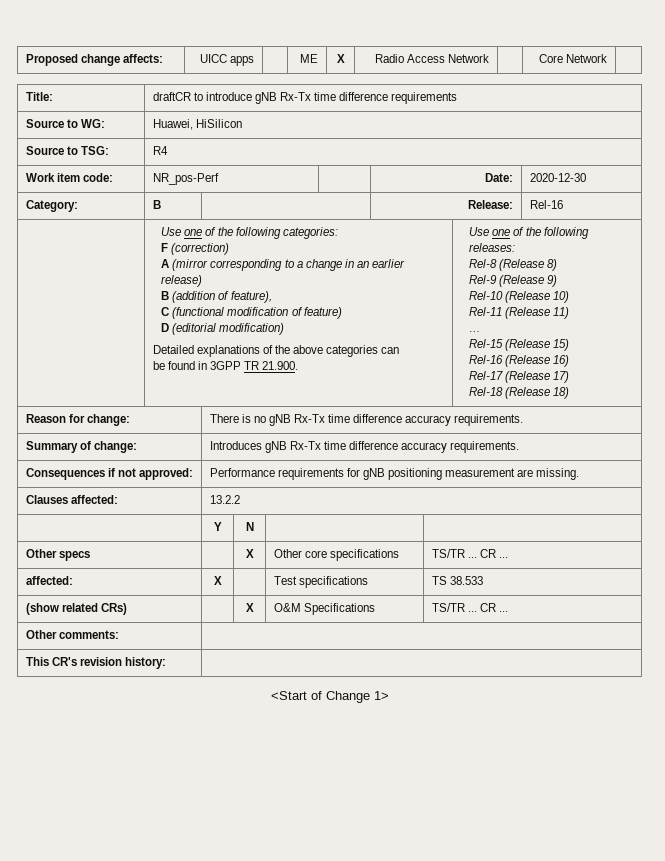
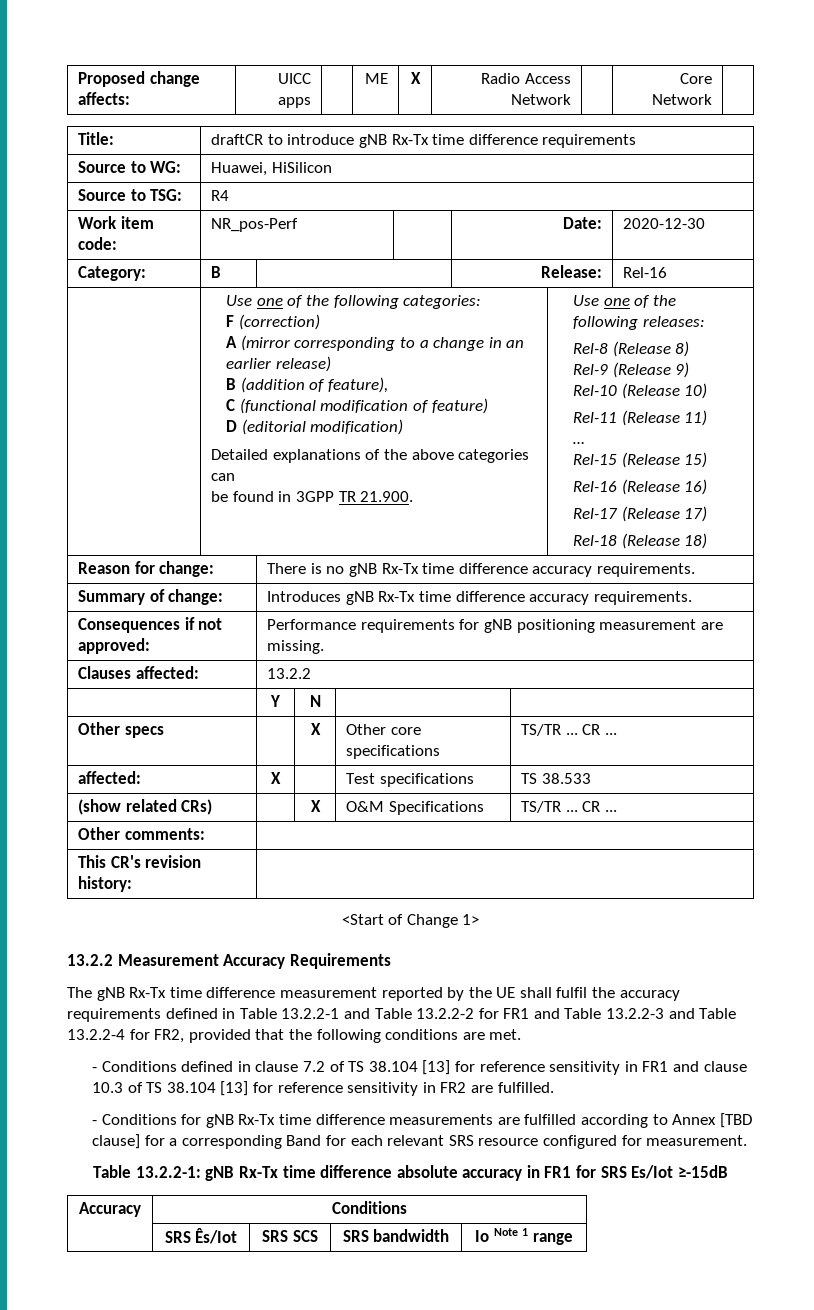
(389, 695) none -> [67,953,391,969] [67,987,680,1001] [67,1008,737,1022] [67,1029,522,1043] [92,1060,747,1075] [92,1081,554,1096] [92,1113,752,1128] [92,1134,748,1149] [93,1165,728,1181] [79,1202,141,1217] [332,1201,407,1214] [164,1228,238,1244] [262,1230,318,1242] [342,1229,450,1242] [475,1228,573,1245] // 13.2.2 Measurement Accuracy Requirements // The gNB Rx-Tx time difference measurement reported by the UE shall fulfil the accuracy requirements defined in Table 13.2.2-1 and Table 13.2.2-2 for FR1 and Table 13.2.2-3 and Table 13.2.2-4 for FR2, provided that the following conditions are met. // - Conditions defined in clause 7.2 of TS 38.104 [13] for reference sensitivity in FR1 and clause 10.3 of TS 38.104 [13] for reference sensitivity in FR2 are fulfilled. // - Conditions for gNB Rx-Tx time difference measurements are fulfilled according to Annex [TBD clause] for a corresponding Band for each relevant SRS resource configured for measurement. // Table 13.2.2-1: gNB Rx-Tx time difference absolute accuracy in FR1 for SRS Es/Iot ≥-15dB // Accuracy | Conditions // | SRS Ês/Iot | SRS SCS | SRS bandwidth | Io Note 1 range

